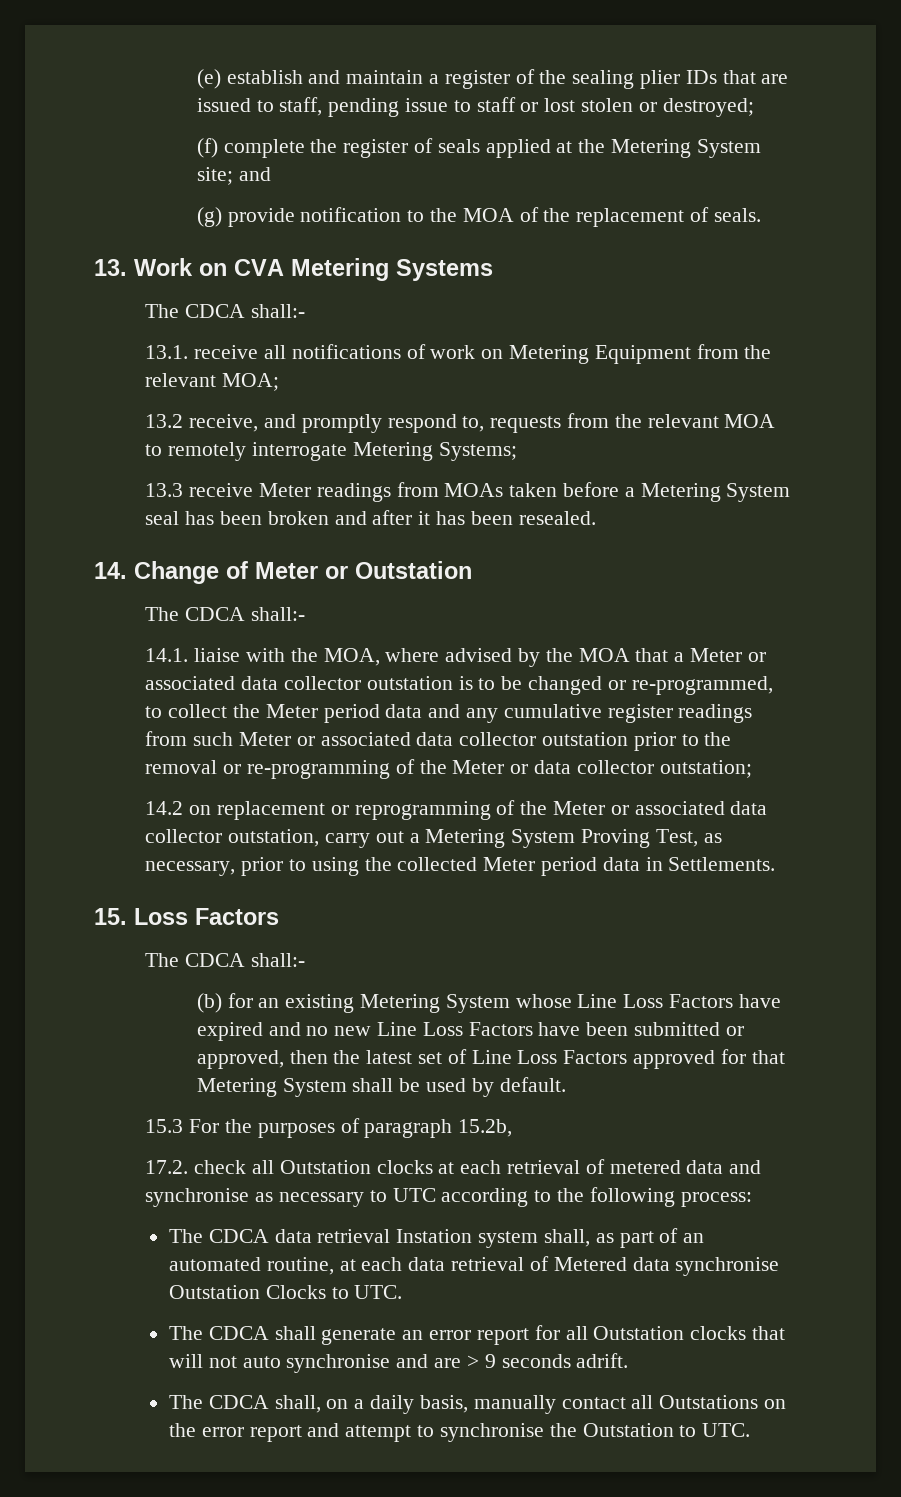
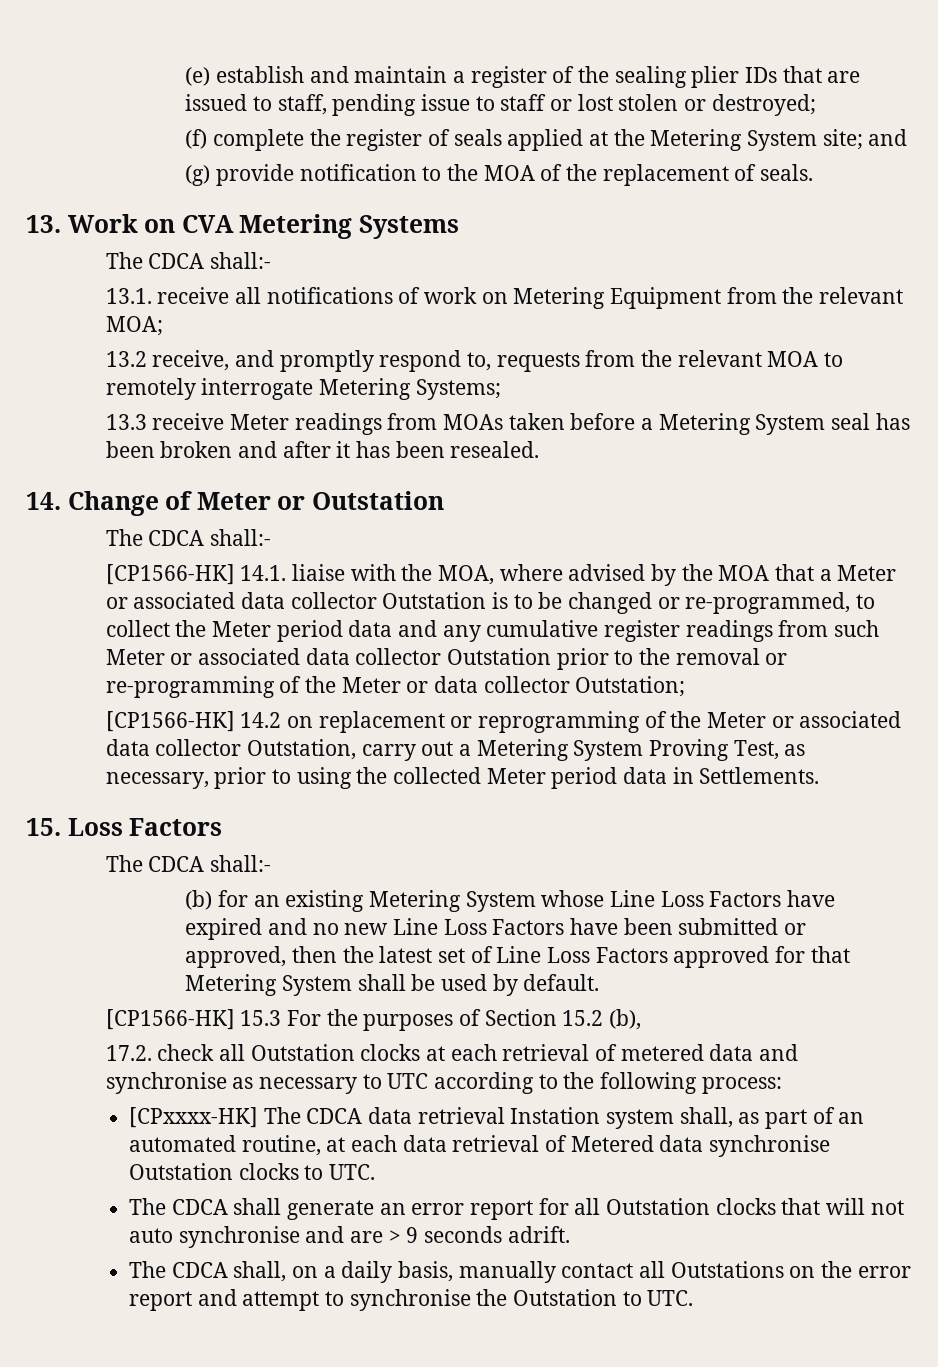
(306, 614) none -> [105,564,235,585] [CP1566-HK]
[366,676,453,690] outstation -> [382,592,487,609] Outstation
[542,732,629,746] outstation -> [447,648,552,665] Outstation
[659,760,752,778] outstation; // -> [575,676,686,697] [105,711,235,732] Outstation; // [CP1566-HK]
[228,829,320,847] outstation, -> [247,739,357,760] Outstation,
(566, 1084) none -> [105,1009,235,1030] [CP1566-HK]
[364,1119,513,1138] paragraph 15.2b, -> [484,1009,642,1030] Section 15.2 (b),
(752, 1199) none -> [128,1107,258,1128] [CPxxxx-HK]
[265,1285,326,1299] Clocks -> [238,1163,299,1180] clocks

